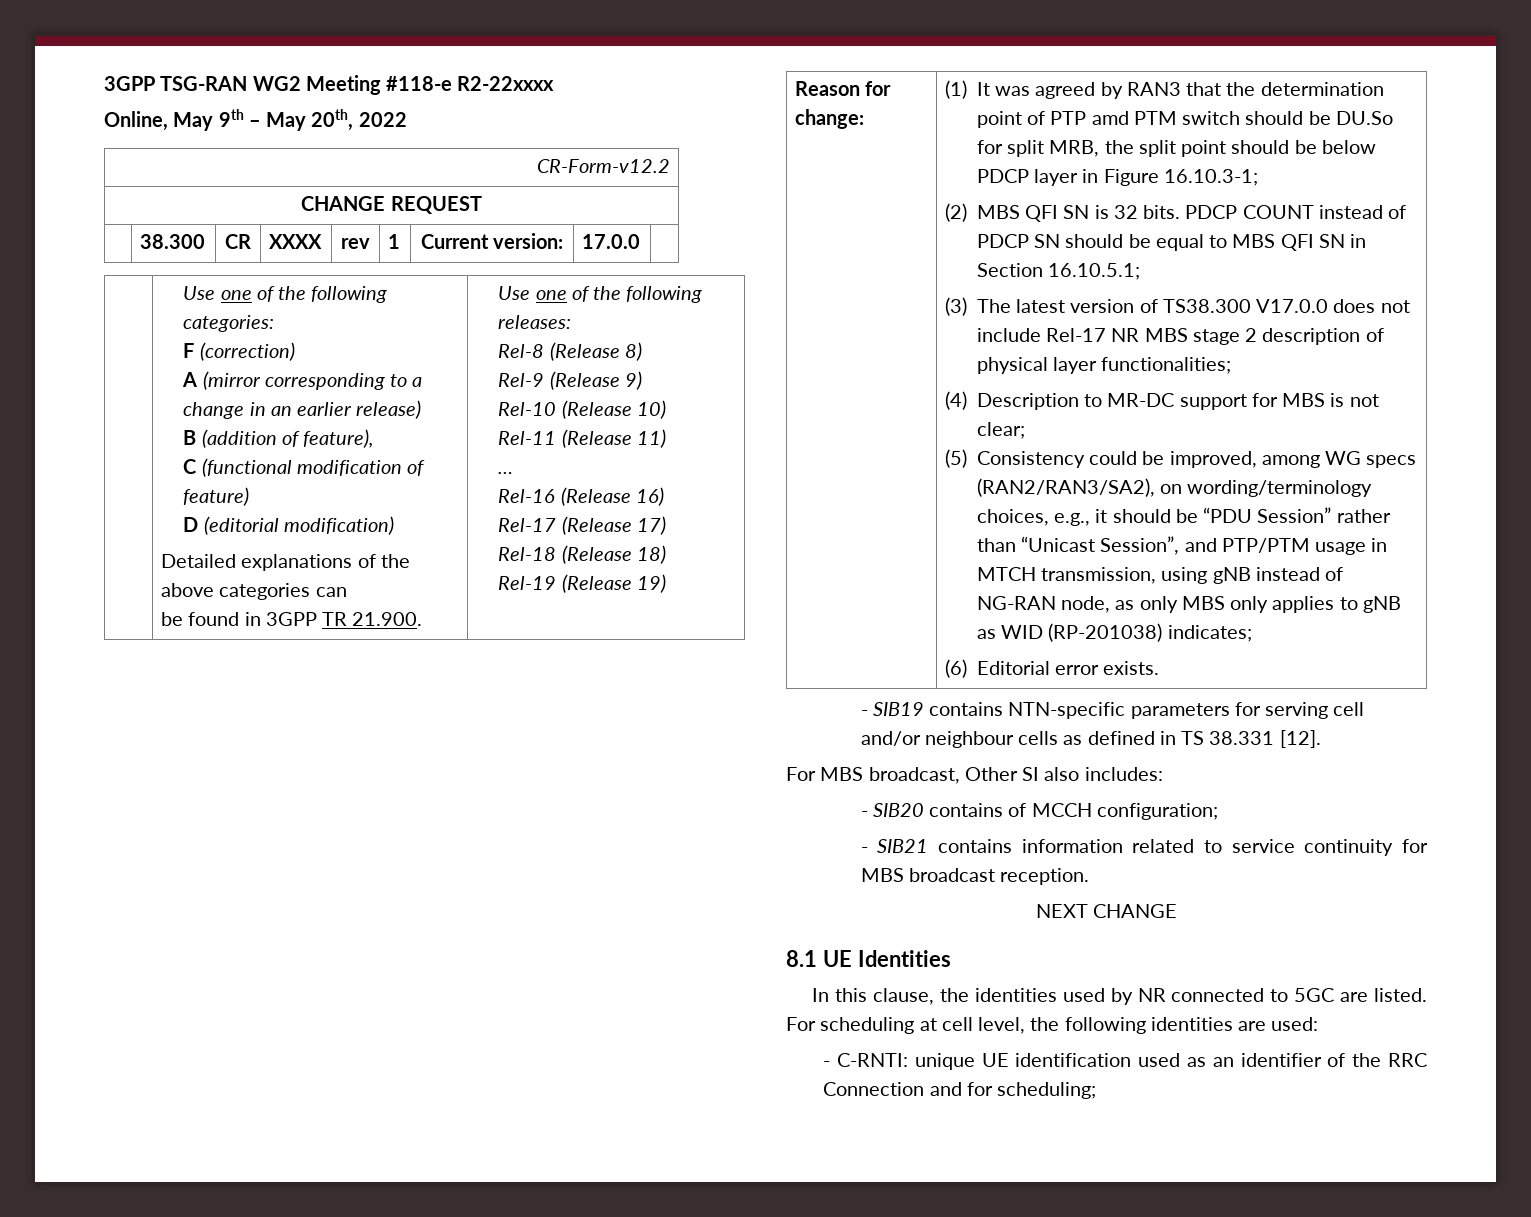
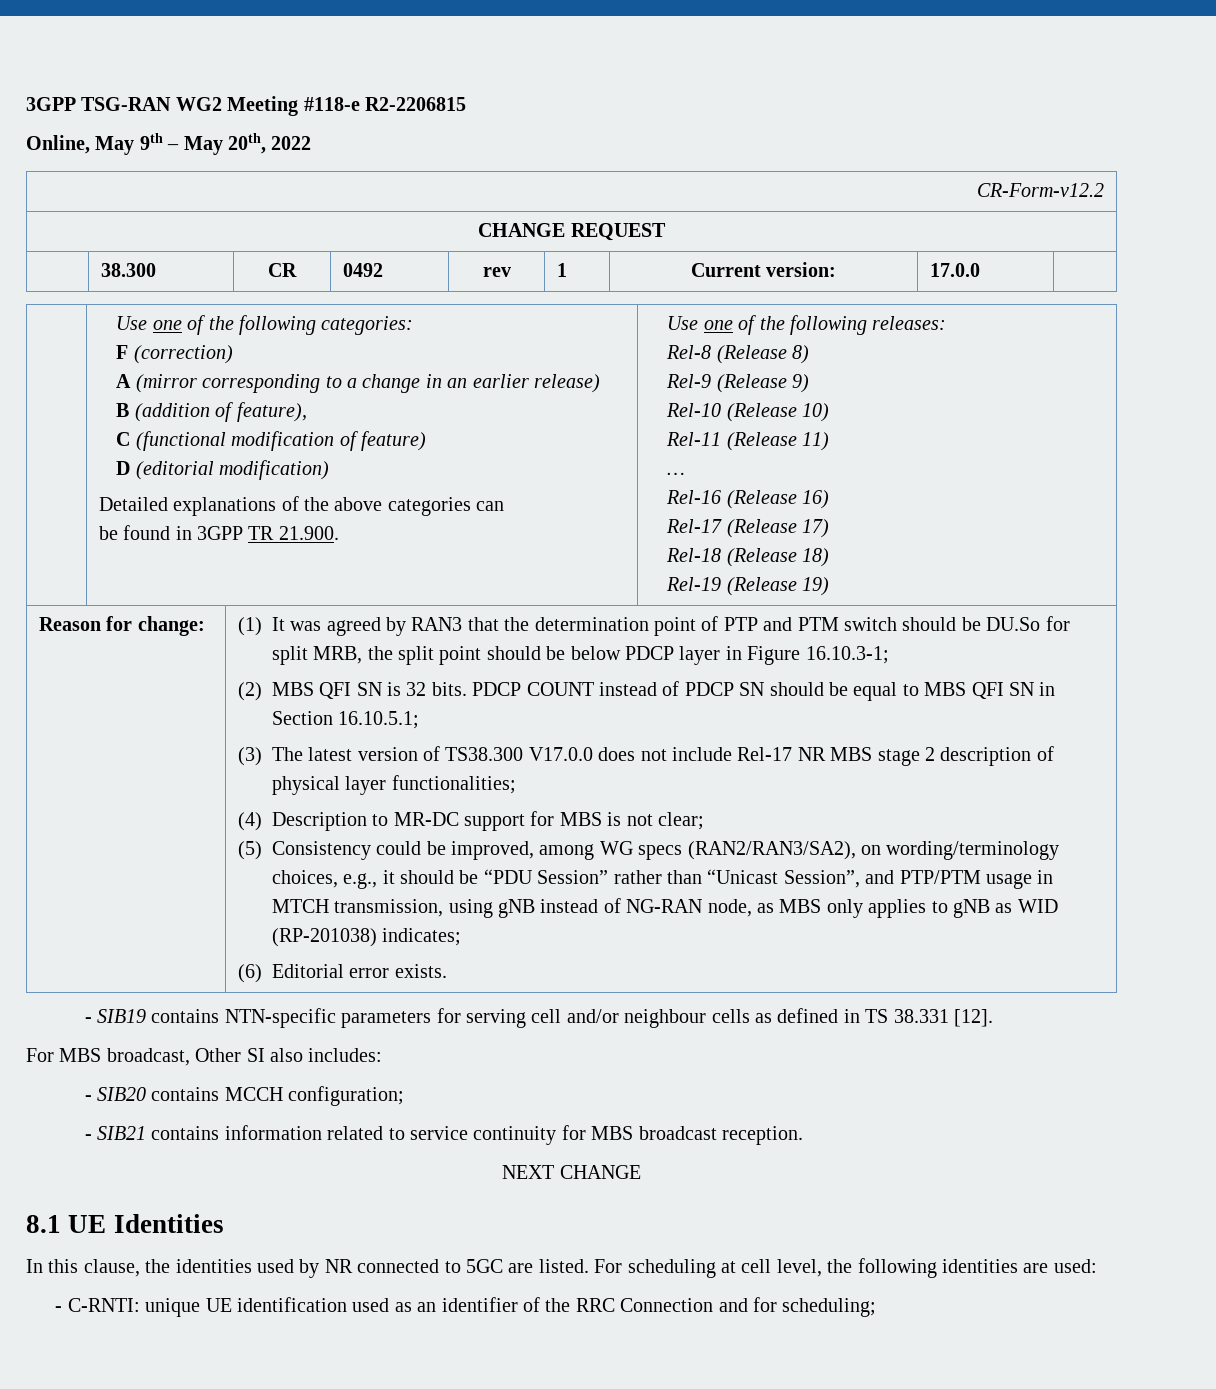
[457,76,555,91] R2-22xxxx -> [365,97,466,111] R2-2206815
[268,234,322,249] XXXX -> [342,263,383,277] 0492
[1091,111,1129,125] amd -> [763,617,793,631] and
[1139,596,1178,613] only -> (774, 908) none
[1008,803,1027,817] of -> (220, 1094) none

